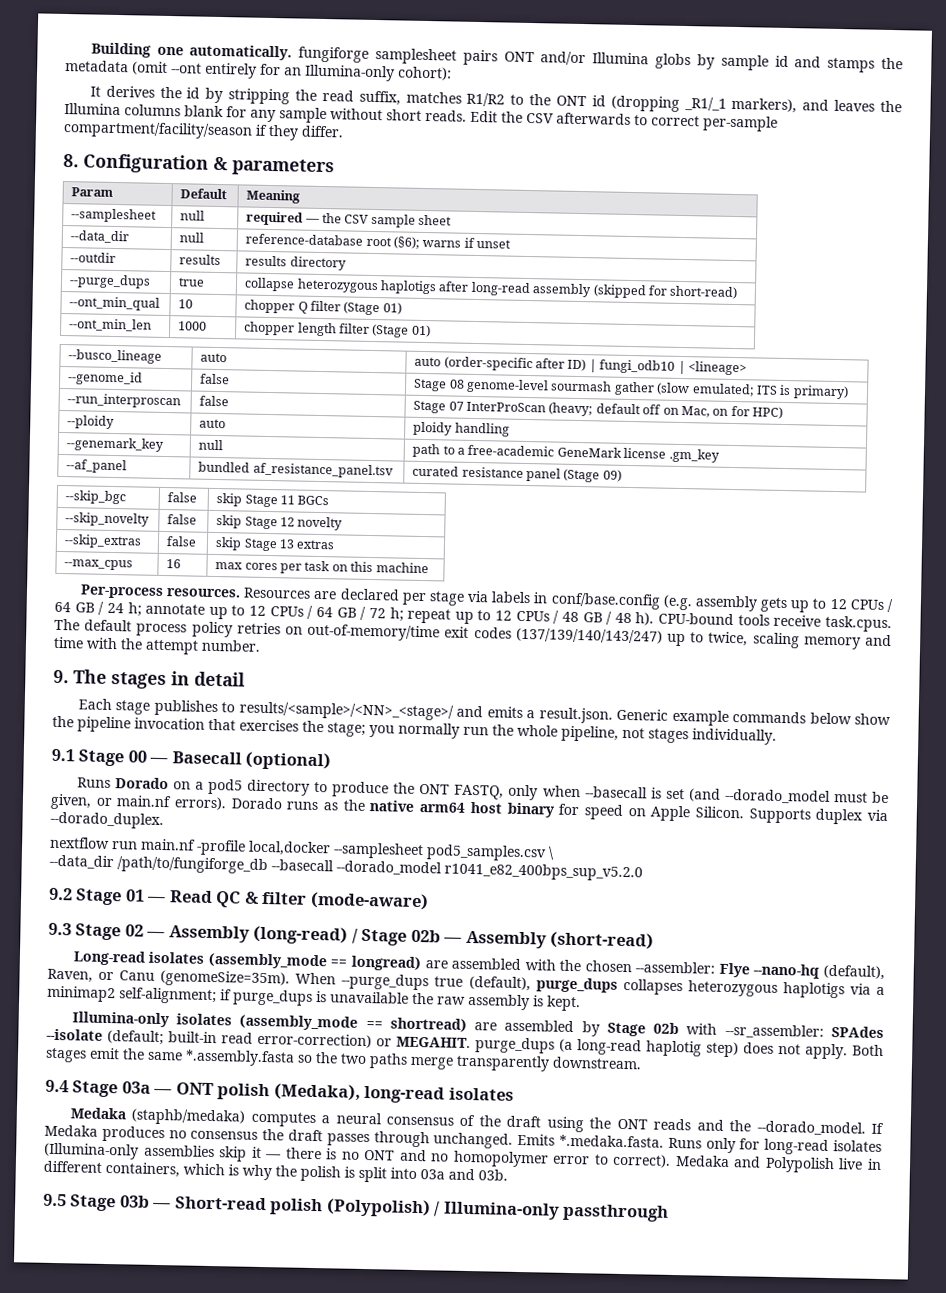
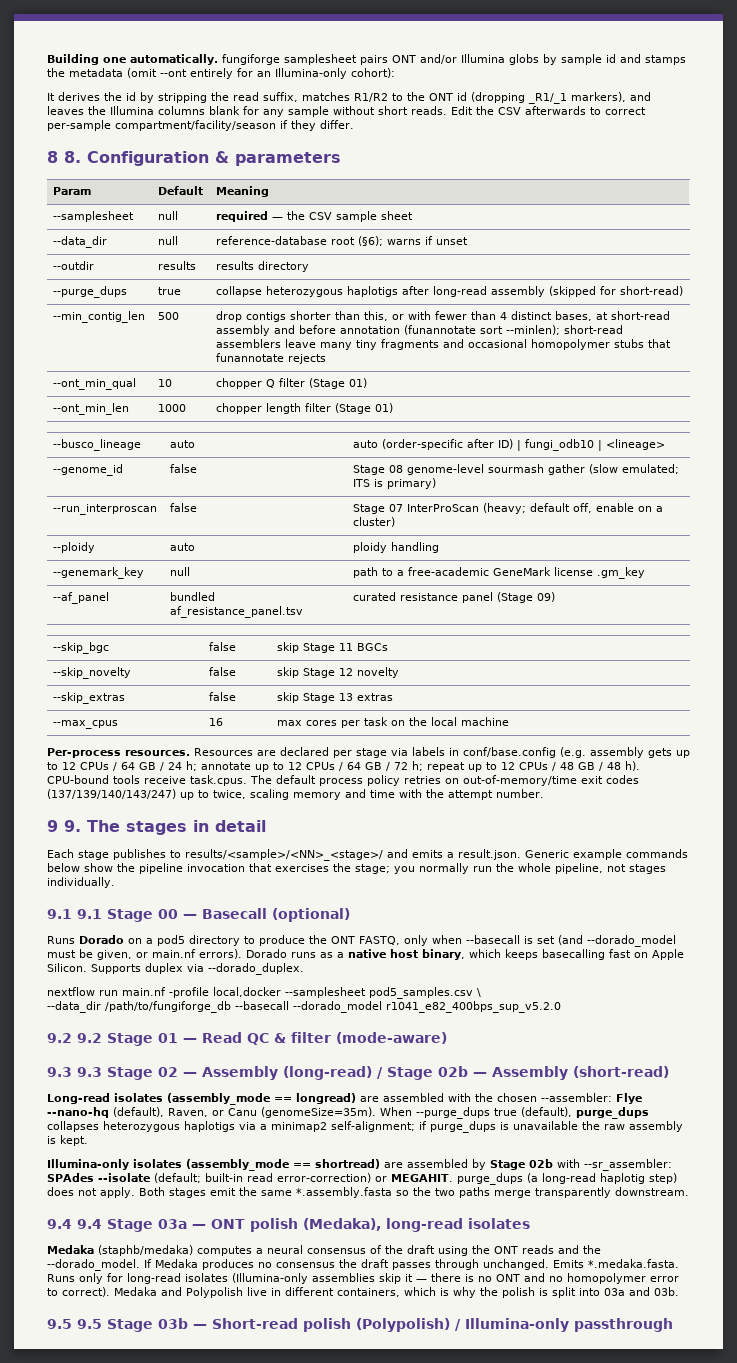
(344, 131) none -> [47,151,58,163] 8
(739, 292) none -> [53,311,146,323] [158,312,180,320] [216,311,671,322] [216,325,624,336] [216,339,672,350] [216,353,327,364] // --min_contig_len | 500 | drop contigs shorter than this, or with fewer than 4 distinct bases, at short-read assembly and before annotation (funannotate sort --minlen); short-read assemblers leave many tiny fragments and occasional homopolymer stubs that funannotate rejects
[642,404,784,419] off on Mac, on for HPC) -> [573,503,664,513] [353,517,396,527] off, enable on a cluster)
[350,561,374,573] this -> [409,717,458,726] the local
(261, 645) none -> [47,820,58,832] 9
(75, 755) none -> [77,909,102,919] 9.1
[342,799,623,820] the native arm64 host binary for speed -> [337,949,631,960] a native host binary, which keeps basecalling fast
(73, 894) none -> [77,1033,102,1043] 9.2
(72, 929) none -> [77,1067,102,1077] 9.3
(69, 1086) none -> [77,1219,102,1229] 9.4
(67, 1200) none -> [77,1319,102,1329] 9.5

